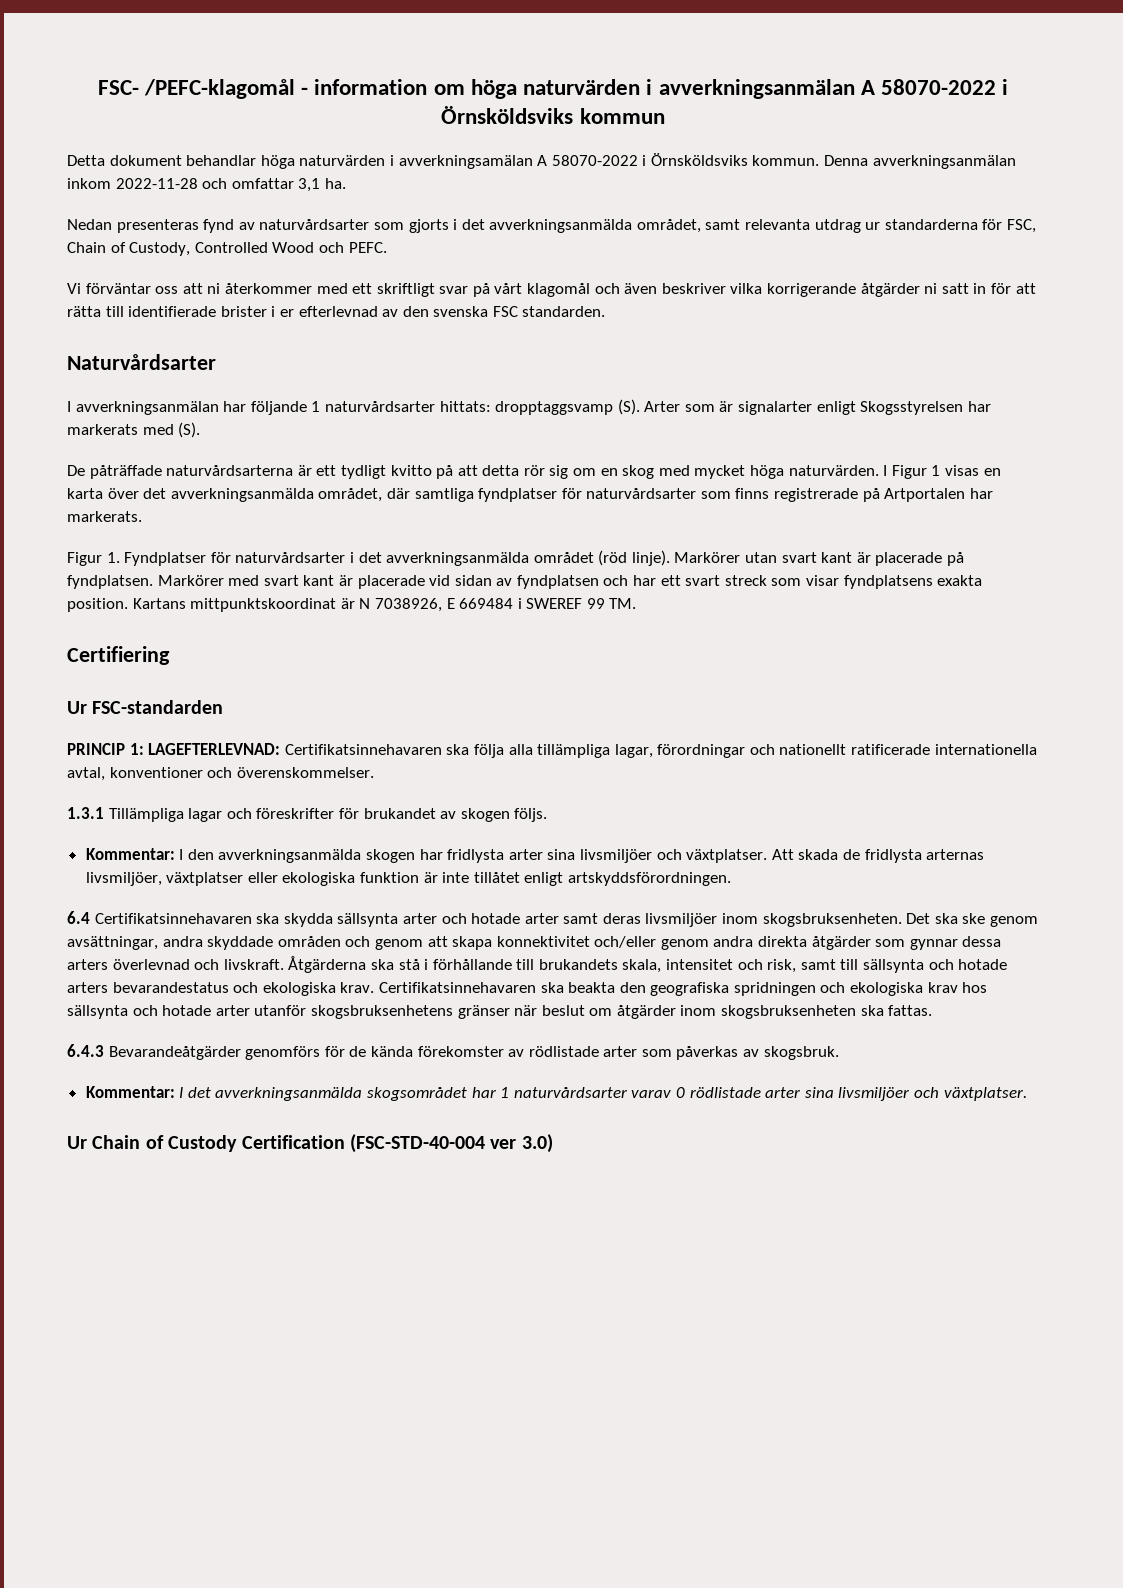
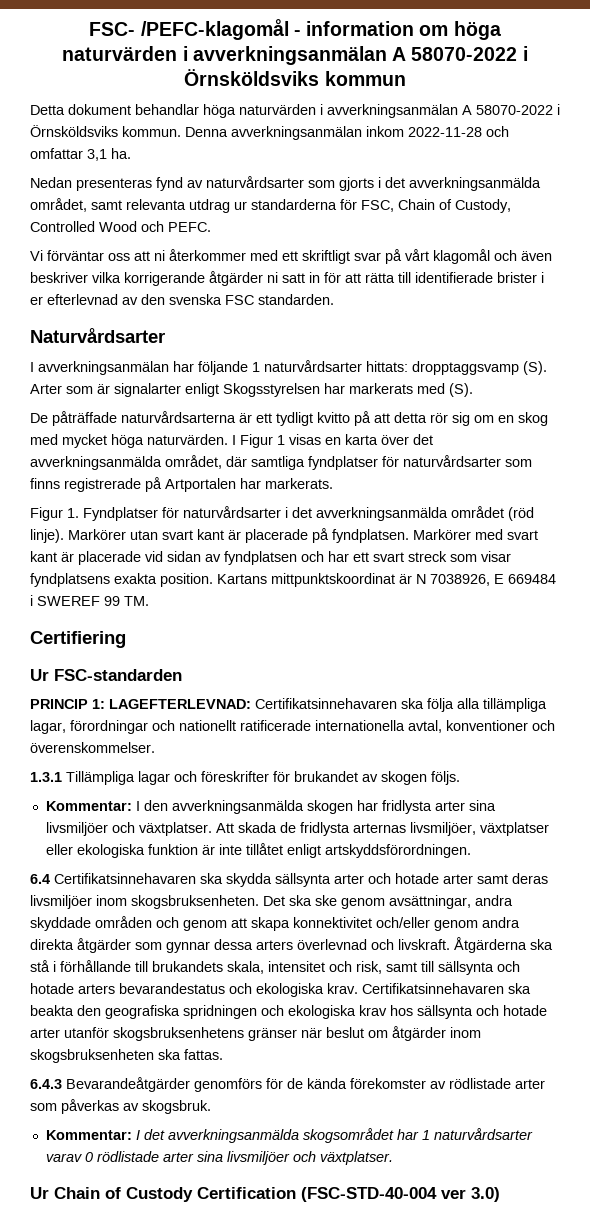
[398,155,533,169] avverkningsamälan -> [327,104,458,118] avverkningsanmälan

